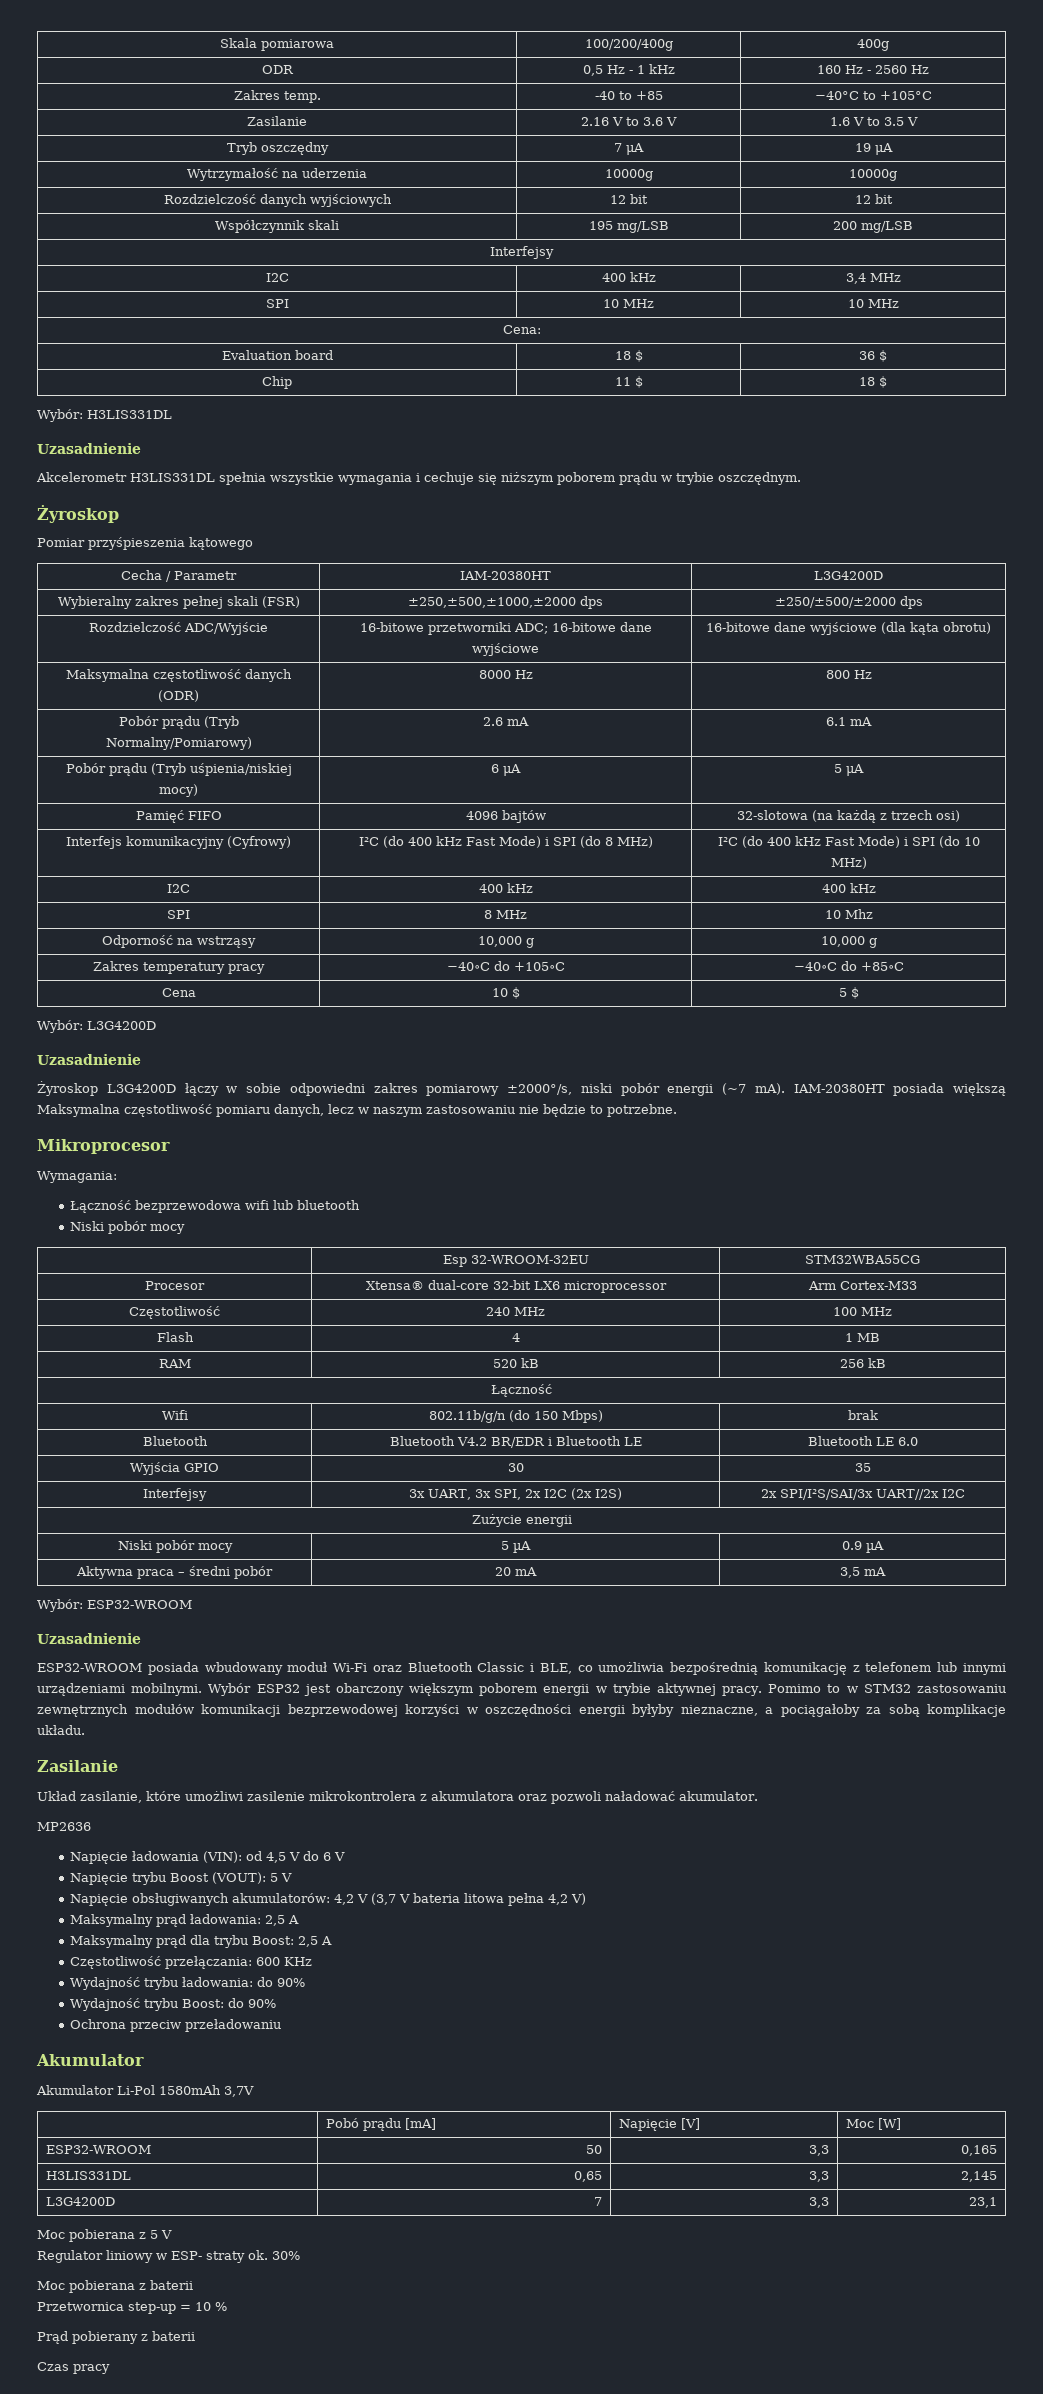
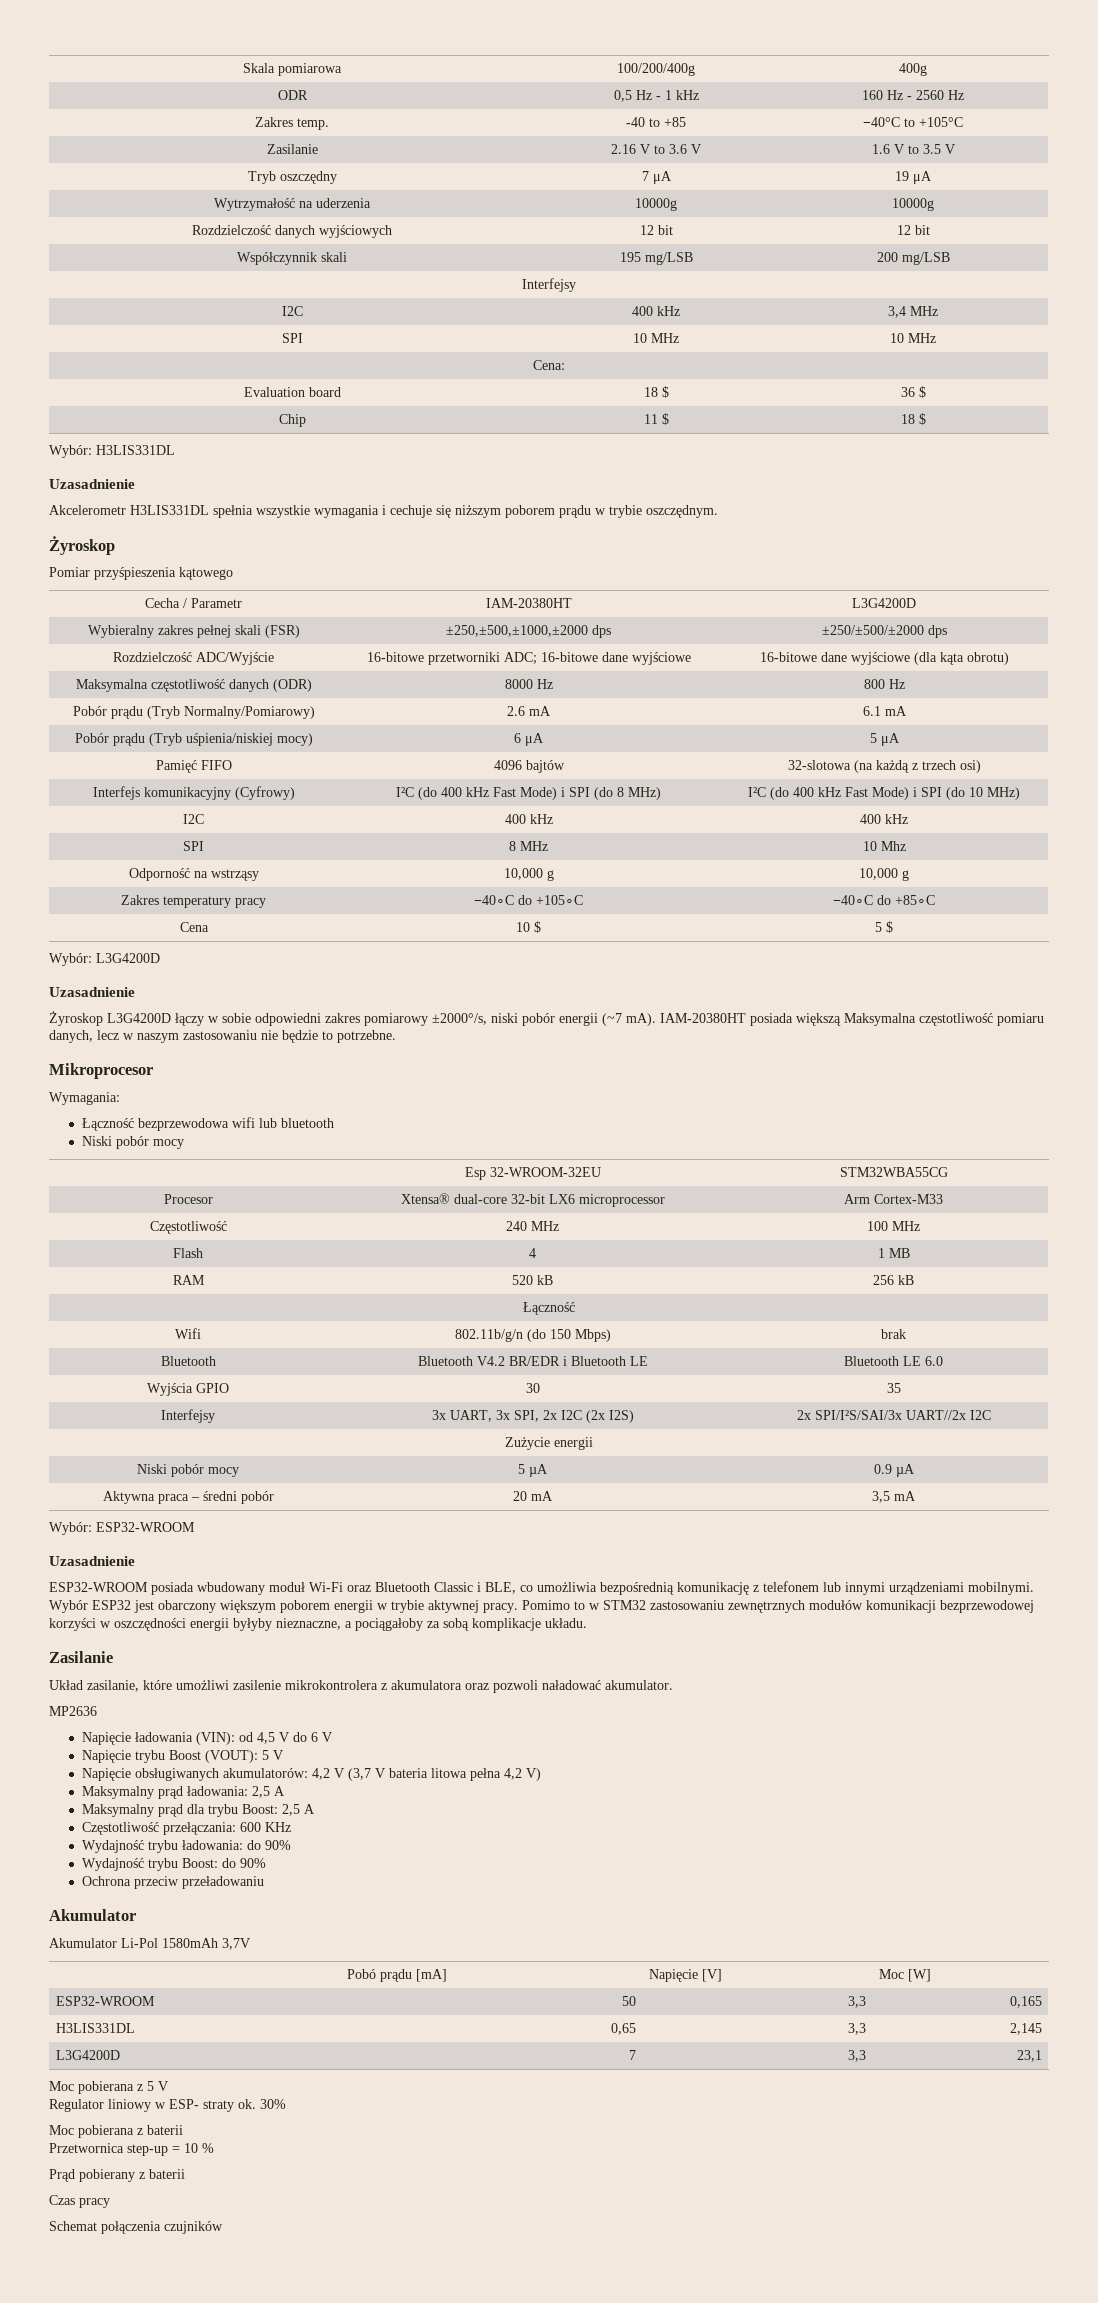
(110, 2369) none -> [49,2221,223,2234] // Schemat połączenia czujników

